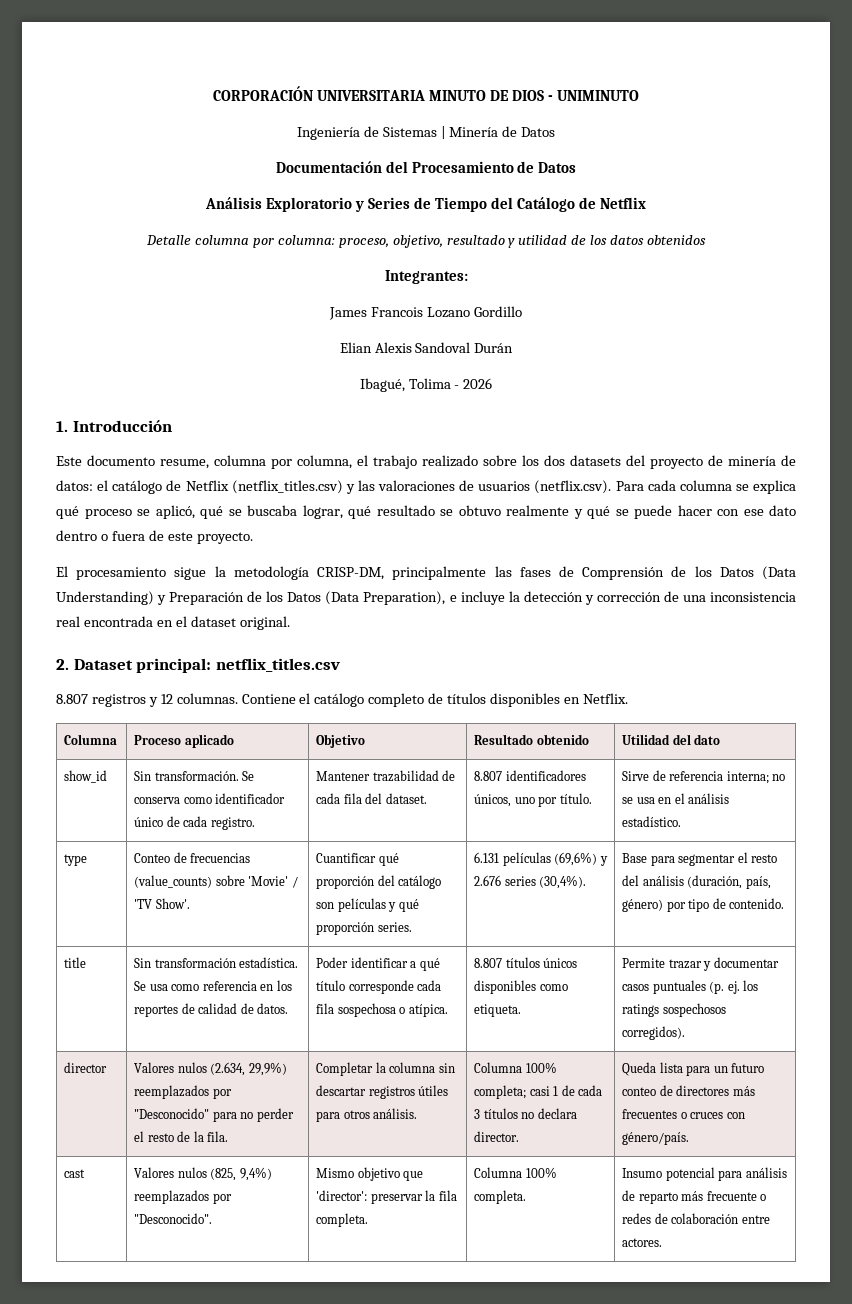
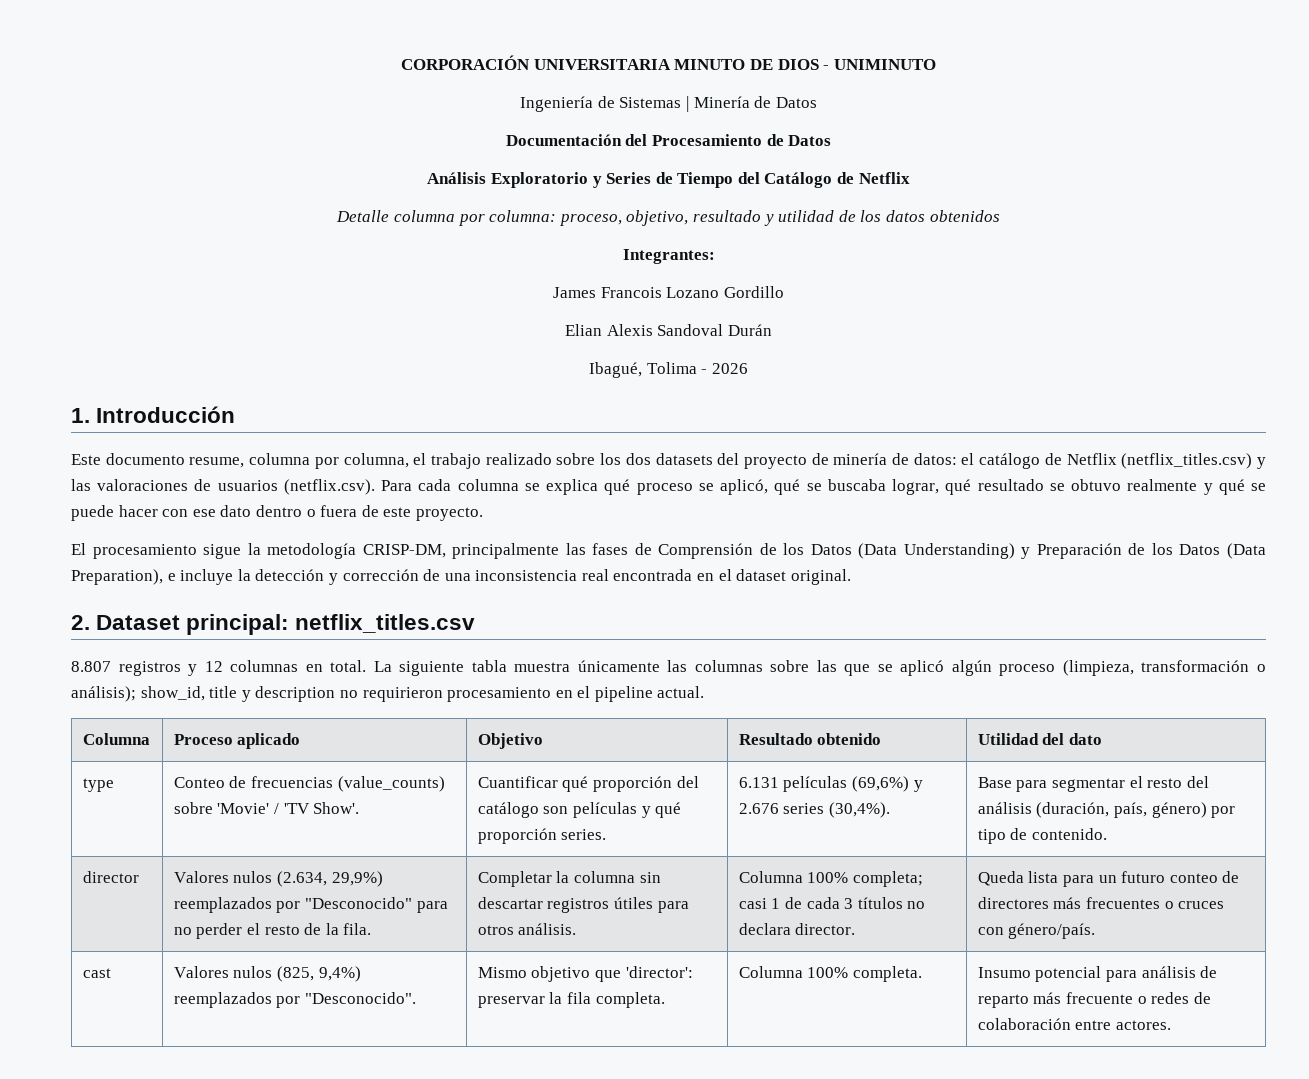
[176,693,628,707] columnas. Contiene el catálogo completo de títulos disponibles en Netflix. -> [230,660,1266,676] [71,686,705,702] columnas en total. La siguiente tabla muestra únicamente las columnas sobre las que se aplicó algún proceso (limpieza, transformación o análisis); show_id, title y description no requirieron procesamiento en el pipeline actual.
[64,770,108,783] [134,771,255,781] [134,793,286,804] [134,816,255,830] [316,770,456,782] [316,793,427,804] [474,770,586,781] [474,793,592,807] [622,770,786,784] [622,793,730,804] [622,816,682,827] // show_id | Sin transformación. Se conserva como identificador único de cada registro. | Mantener trazabilidad de cada fila del dataset. | 8.807 identificadores únicos, uno por título. | Sirve de referencia interna; no se usa en el análisis estadístico. -> (1102, 739) none
[64,957,87,968] [134,957,299,968] [134,980,292,991] [134,1003,289,1017] [316,957,440,971] [316,980,442,994] [316,1003,448,1017] [474,957,578,968] [474,980,568,994] [474,1004,522,1017] [622,957,779,971] [622,980,759,994] [622,1003,726,1017] [622,1026,686,1040] // title | Sin transformación estadística. Se usa como referencia en los reportes de calidad de datos. | Poder identificar a qué título corresponde cada fila sospechosa o atípica. | 8.807 títulos únicos disponibles como etiqueta. | Permite trazar y documentar casos puntuales (p. ej. los ratings sospechosos corregidos). -> (1107, 834) none

